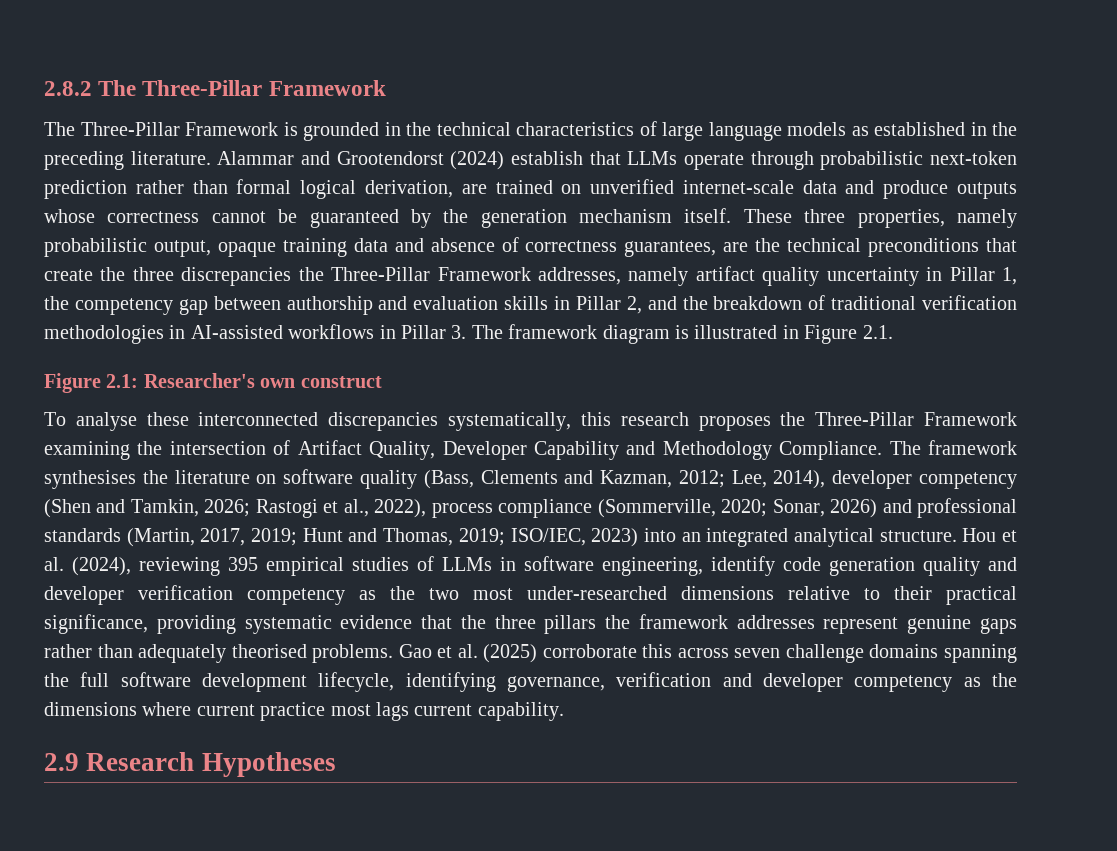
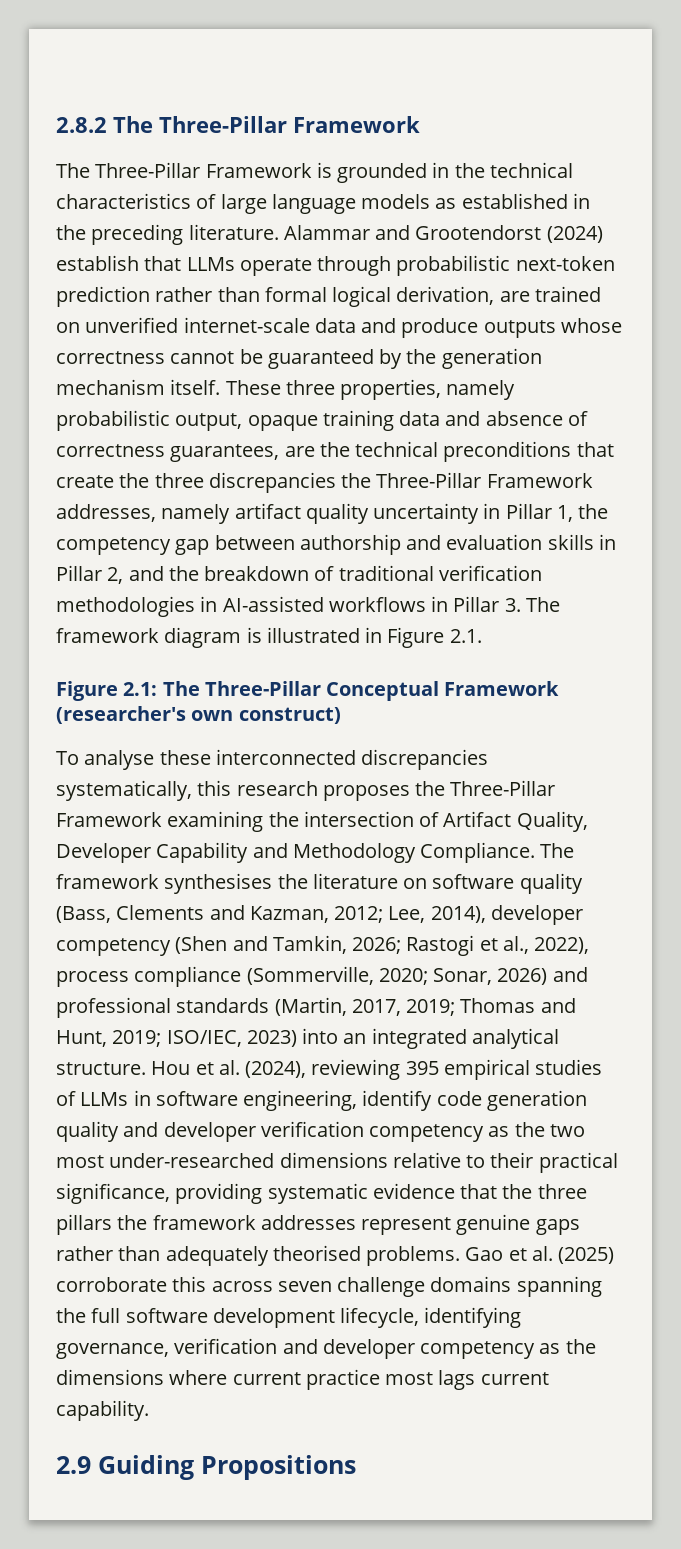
[143,373,382,388] Researcher's own construct -> [162,681,560,701] [56,706,341,724] The Three-Pillar Conceptual Framework (researcher's own construct)
[302,528,454,546] Hunt and Thomas, -> [460,998,576,1013] [56,1030,107,1047] Thomas and Hunt,
[86,752,336,777] Research Hypotheses -> [98,1455,356,1480] Guiding Propositions

